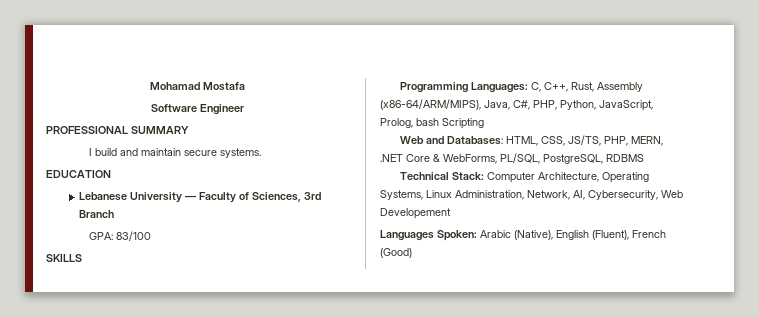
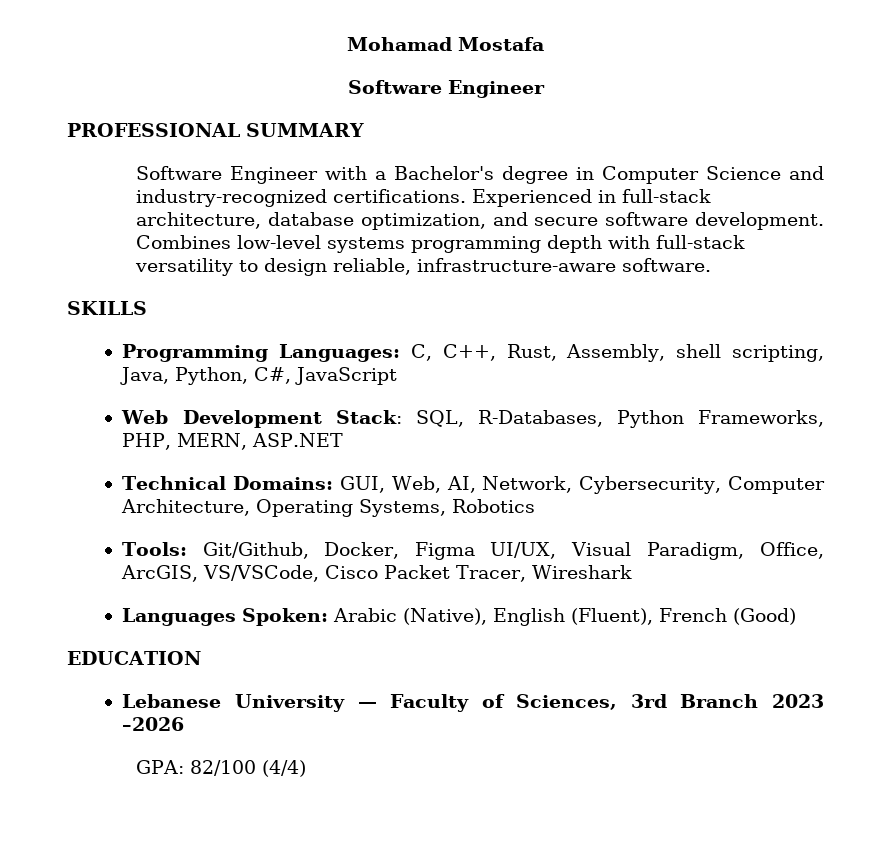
[88,148,261,158] I build and maintain secure systems. -> [136,166,824,184] [136,189,712,207] [136,212,824,230] [136,235,746,253] [135,258,712,276] [67,301,147,315] [122,344,824,362] [120,367,398,385] [121,410,824,428] [122,433,344,450] [122,476,825,494] [121,499,536,517] [122,542,824,560] [121,565,633,582] [122,608,797,626] Software Engineer with a Bachelor's degree in Computer Science and industry-recognized certifications. Experienced in full-stack architecture, database optimization, and secure software development. Combines low-level systems programming depth with full-stack versatility to design reliable, infrastructure-aware software. // SKILLS // Programming Languages: C, C++, Rust, Assembly, shell scripting, Java, Python, C#, JavaScript // Web Development Stack: SQL, R-Databases, Python Frameworks, PHP, MERN, ASP.NET // Technical Domains: GUI, Web, AI, Network, Cybersecurity, Computer Architecture, Operating Systems, Robotics // Tools: Git/Github, Docker, Figma UI/UX, Visual Paradigm, Office, ArcGIS, VS/VSCode, Cisco Packet Tracer, Wireshark // Languages Spoken: Arabic (Native), English (Fluent), French (Good)
(115, 214) none -> [772,694,825,708] [122,717,185,731] 2023 –2026
[115,231,151,241] [46,254,82,262] [400,82,644,93] [380,99,653,111] [380,118,484,129] [400,135,664,146] [380,153,644,164] [400,172,650,183] [380,190,683,200] [380,208,451,219] [380,230,666,241] [380,248,412,258] 83/100 // SKILLS // Programming Languages: C, C++, Rust, Assembly (x86-64/ARM/MIPS), Java, C#, PHP, Python, JavaScript, Prolog, bash Scripting // Web and Databases: HTML, CSS, JS/TS, PHP, MERN, .NET Core & WebForms, PL/SQL, PostgreSQL, RDBMS // Technical Stack: Computer Architecture, Operating Systems, Linux Administration, Network, AI, Cybersecurity, Web Developement // Languages Spoken: Arabic (Native), English (Fluent), French (Good) -> [190,760,307,777] 82/100 (4/4)

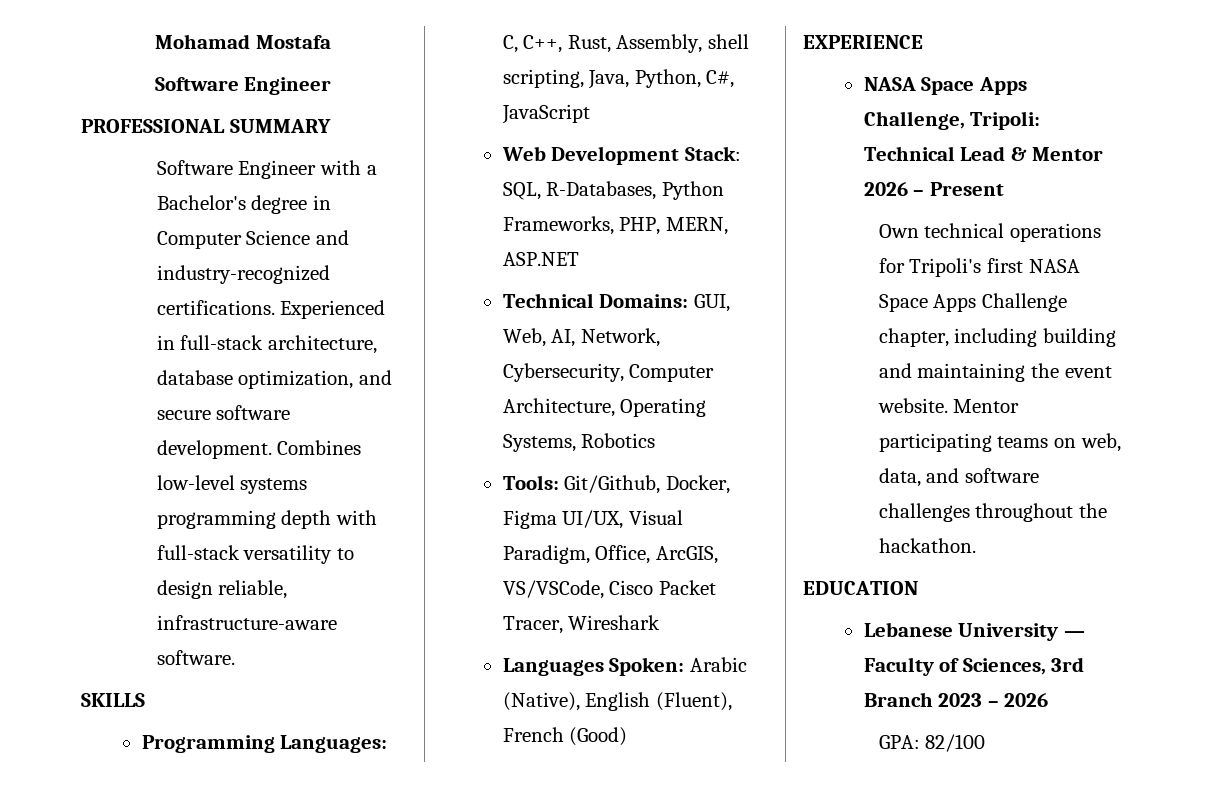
(797, 616) none -> [803,35,923,49] [863,77,1027,95] [863,111,1041,130] [863,146,1104,161] [863,182,1004,196] [878,223,1101,242] [878,258,1080,277] [878,293,1067,312] [878,328,1116,347] [878,363,1112,382] [877,398,1020,413] [878,433,1121,452] [878,468,1039,487] [878,503,1107,522] [878,538,976,553] // EXPERIENCE // NASA Space Apps Challenge, Tripoli: Technical Lead & Mentor 2026 – Present // Own technical operations for Tripoli's first NASA Space Apps Challenge chapter, including building and maintaining the event website. Mentor participating teams on web, data, and software challenges throughout the hackathon.
[122,717,185,731] –2026 -> [987,693,1049,707] – 2026
[262,760,307,777] (4/4) -> (986, 743) none

